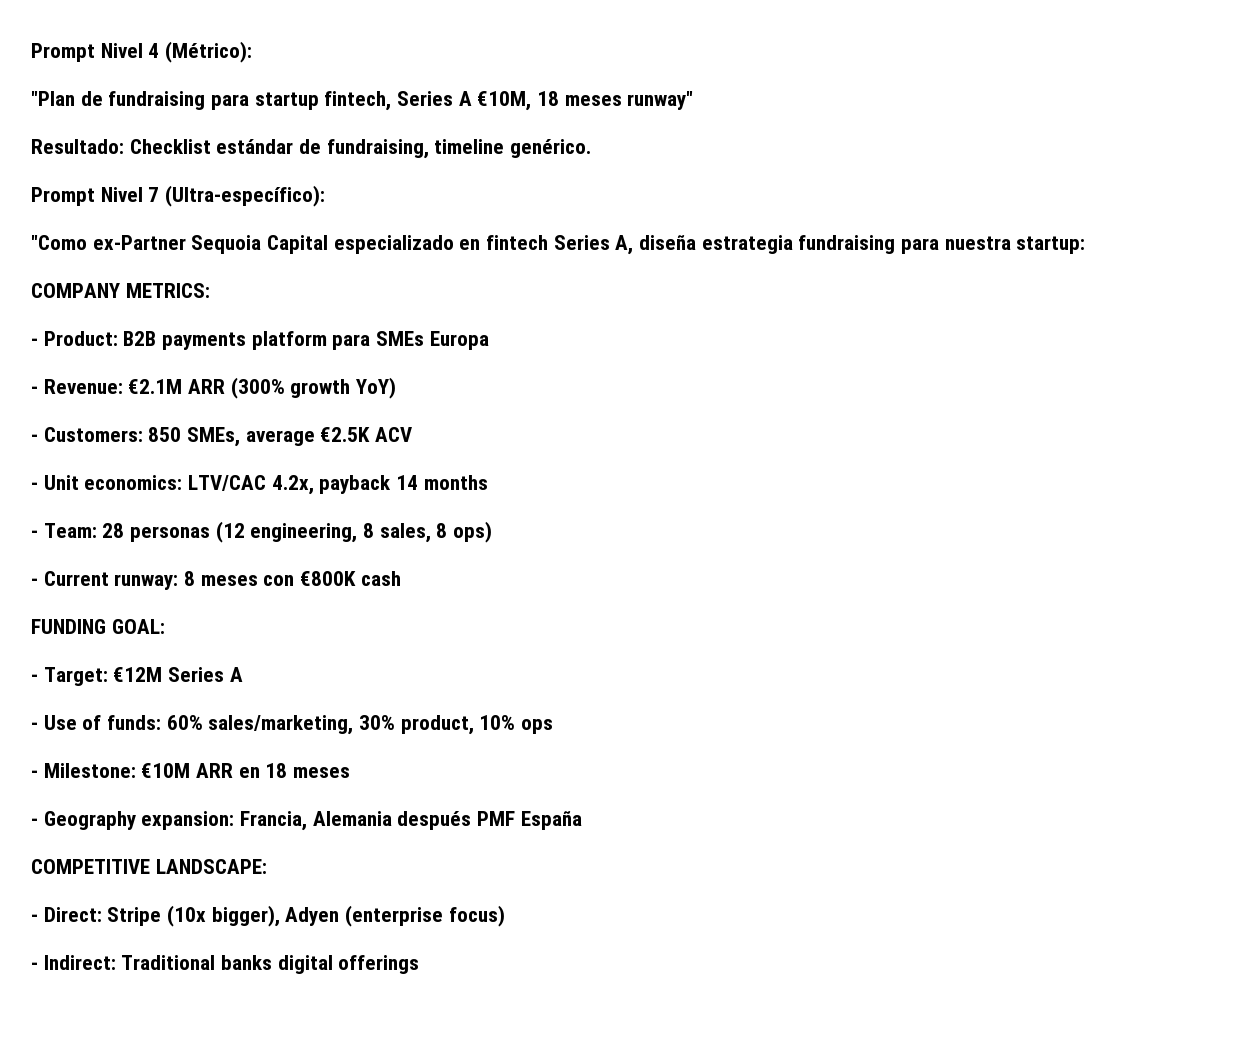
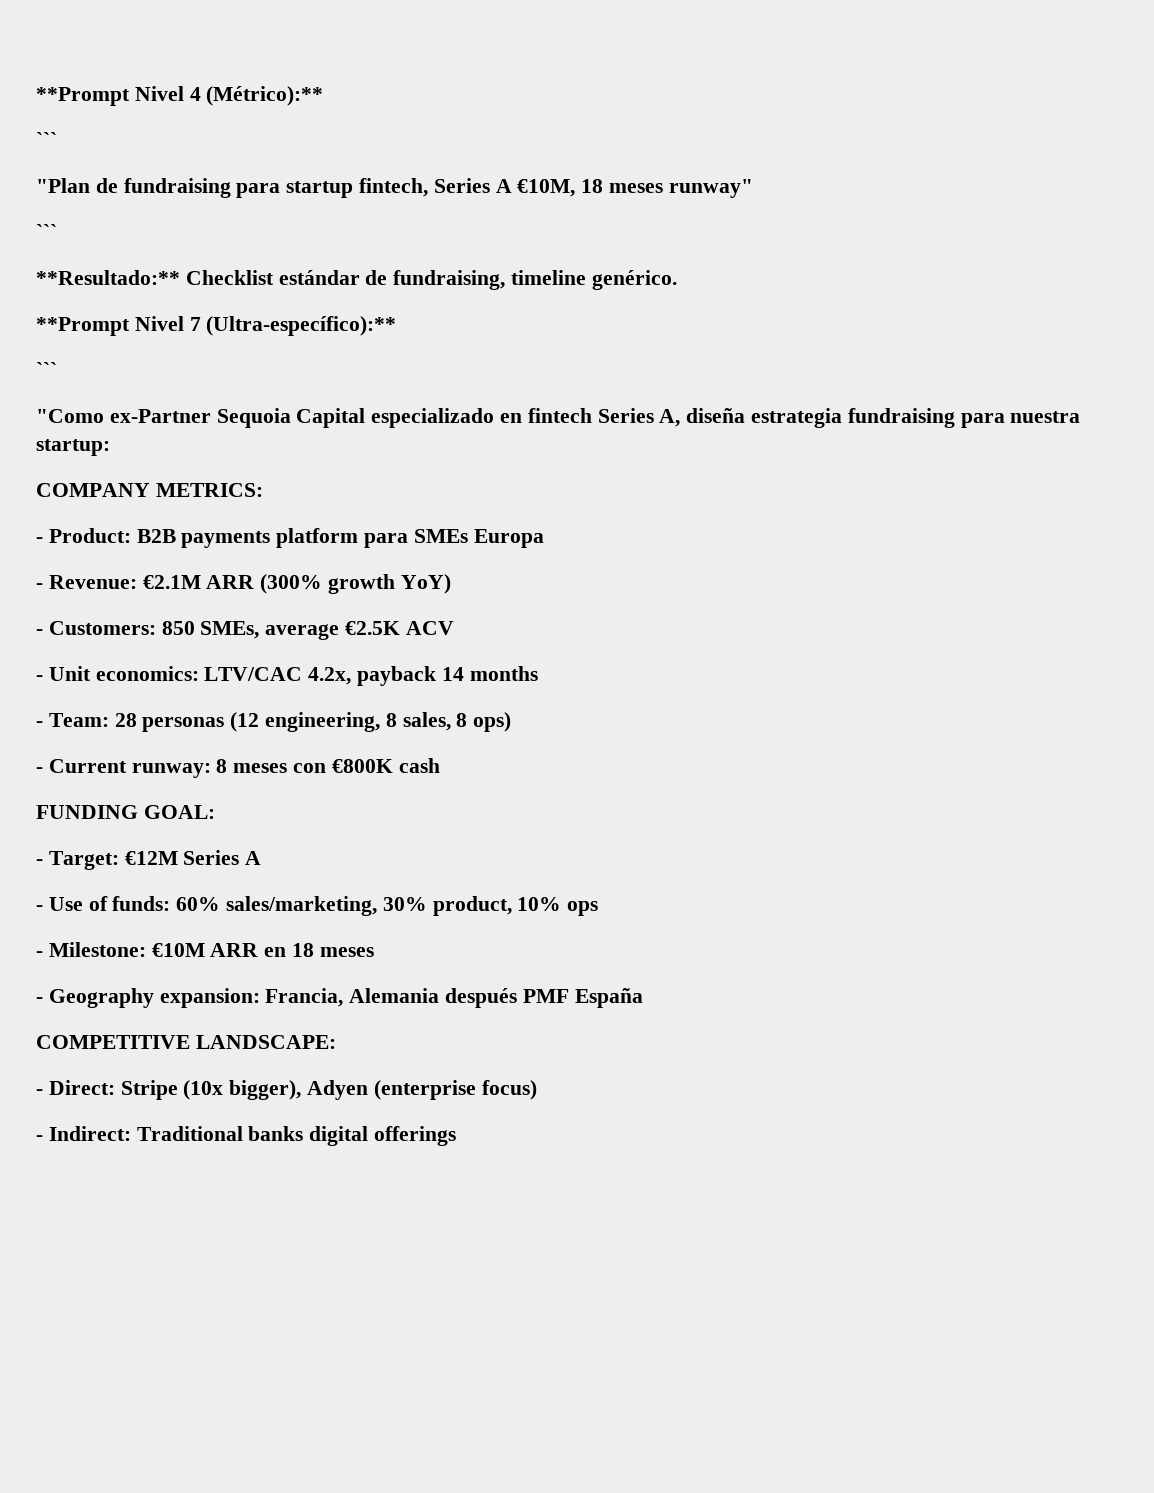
[31,43,95,62] Prompt -> [36,87,130,106] **Prompt
[165,41,253,63] (Métrico): -> [206,86,324,106] [36,132,57,147] (Métrico):** // ```
[31,139,124,154] Resultado: -> [36,224,57,239] [36,270,180,285] ``` // **Resultado:**
[31,187,95,206] Prompt -> [36,317,130,336] **Prompt
[165,185,326,207] (Ultra-específico): -> [206,316,397,336] [36,362,57,377] (Ultra-específico):** // ```

